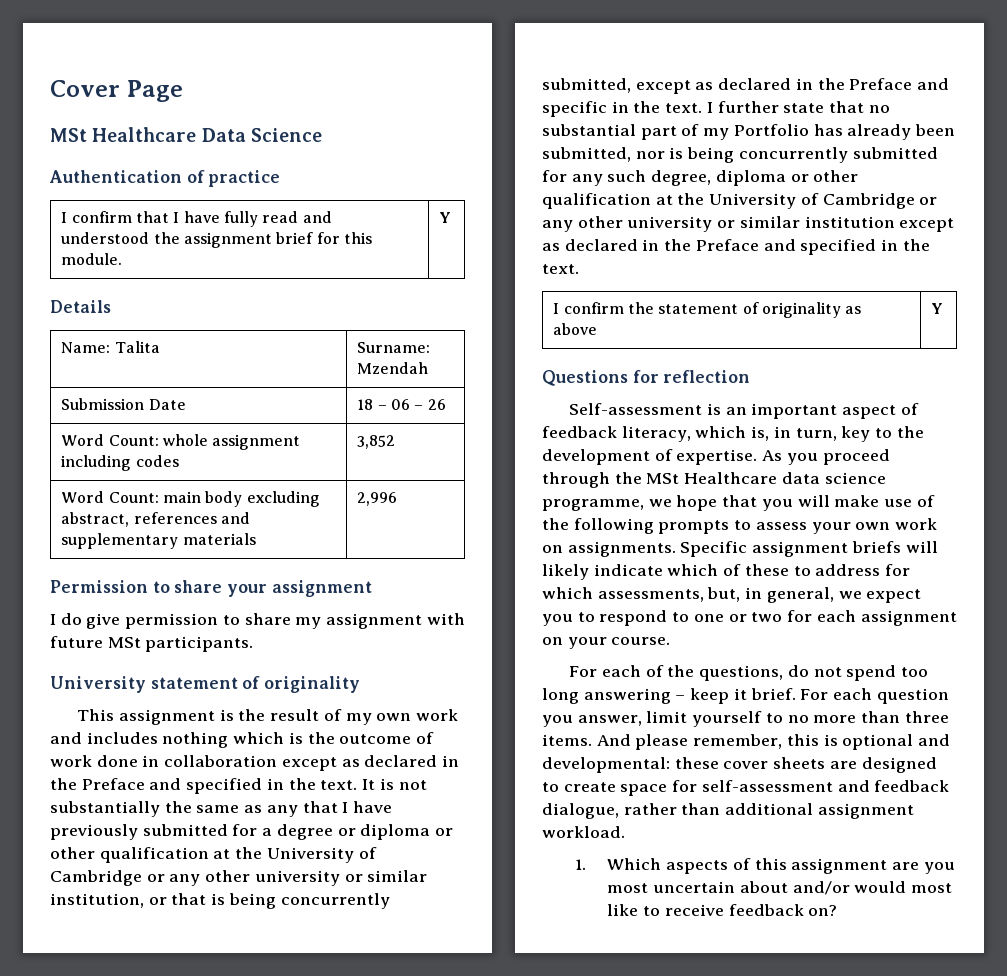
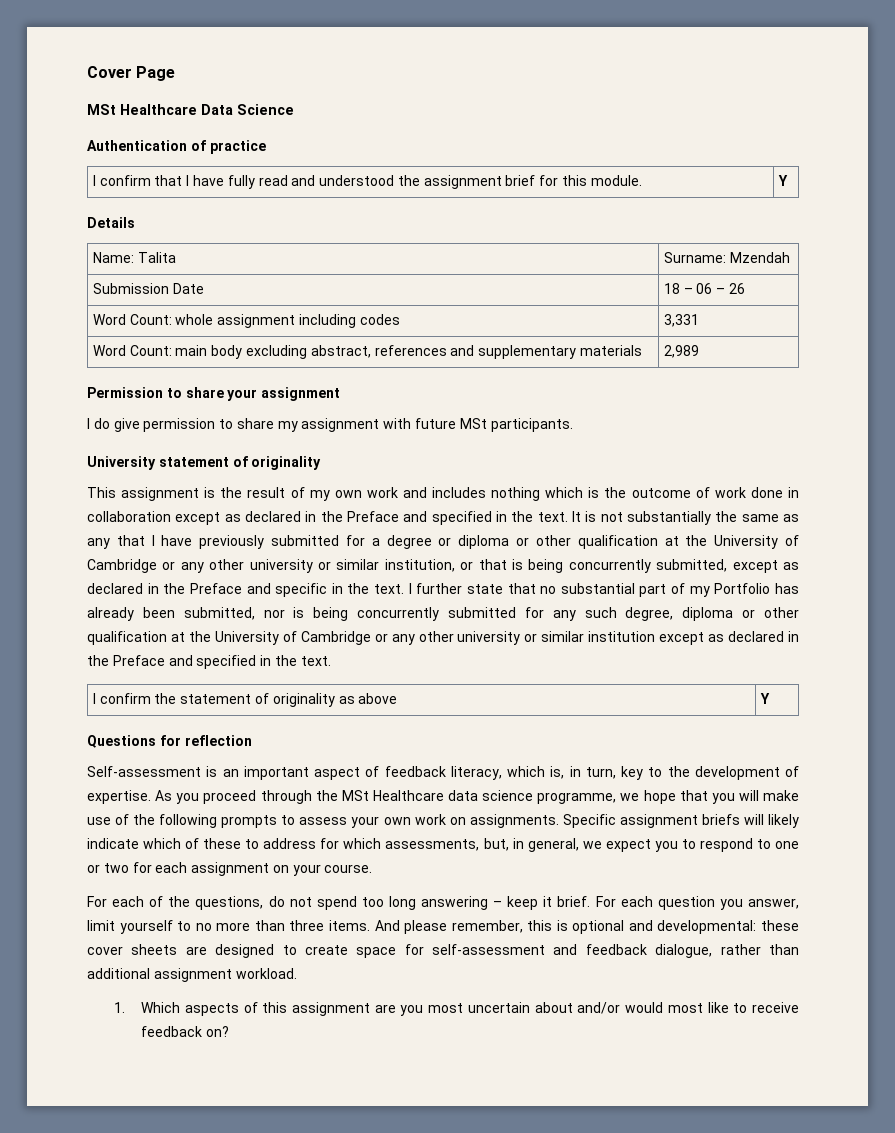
[357,435,396,449] 3,852 -> [663,314,699,327] 3,331
[357,492,398,506] 2,996 -> [663,345,699,358] 2,989

